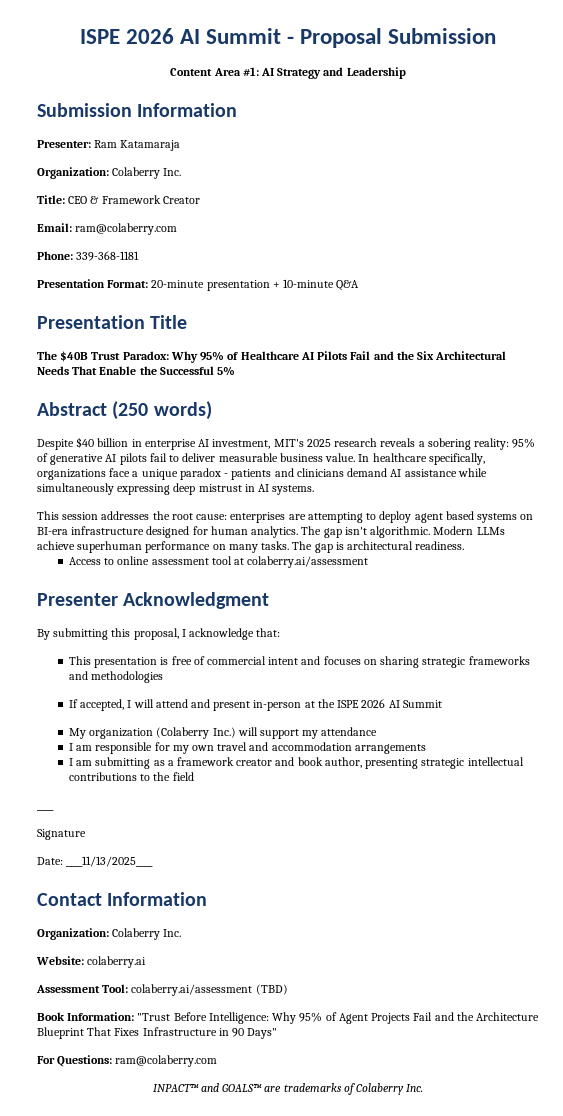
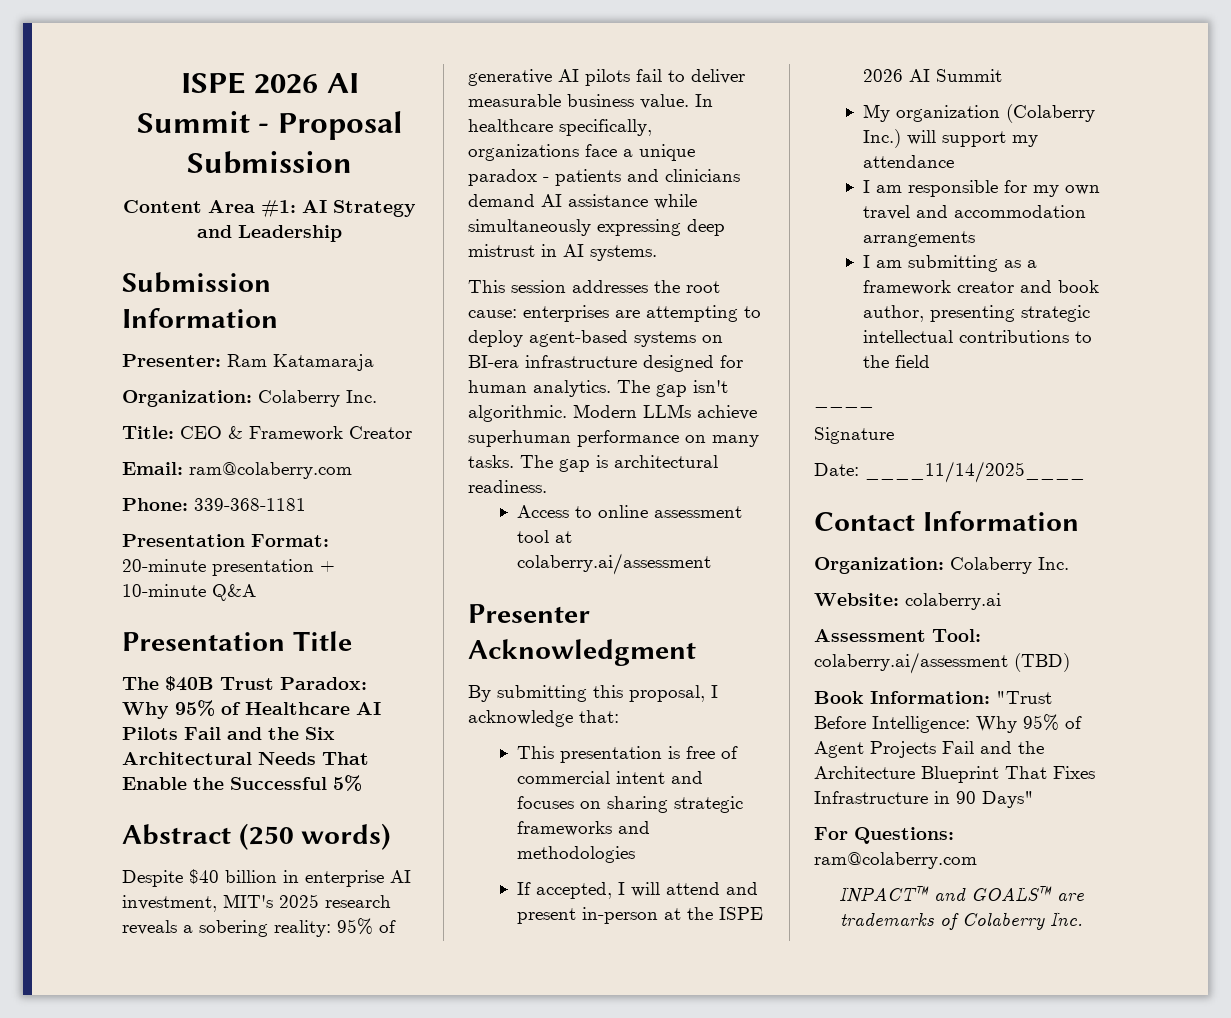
[414,511,474,523] agent based -> [529,330,628,347] agent-based
[66,856,154,867] ____11/13/2025____ -> [865,461,1085,483] ____11/14/2025____

